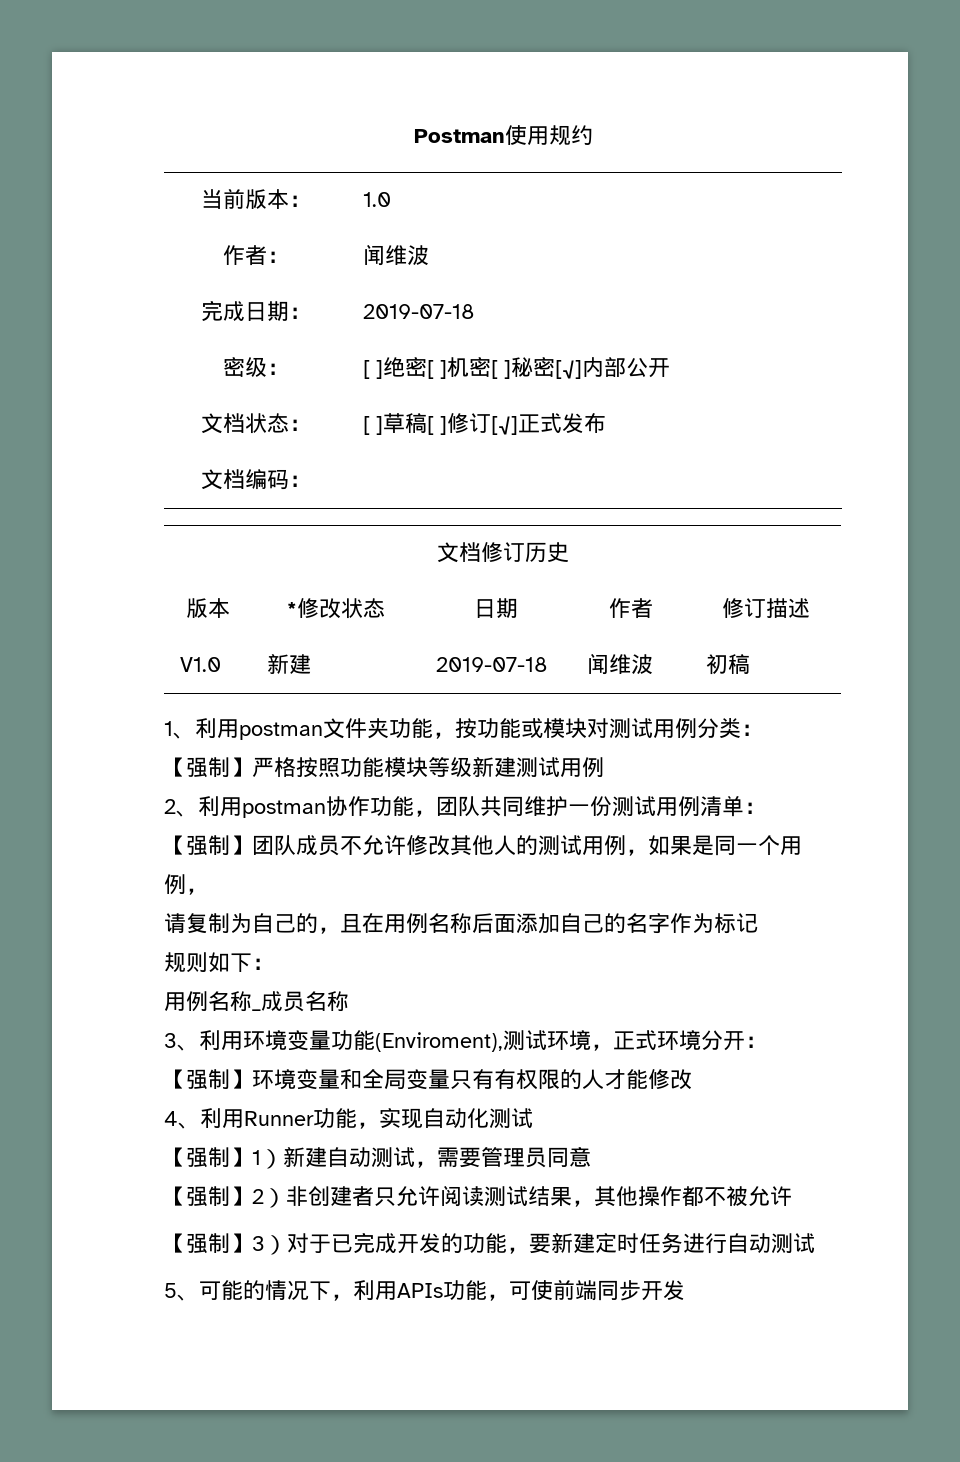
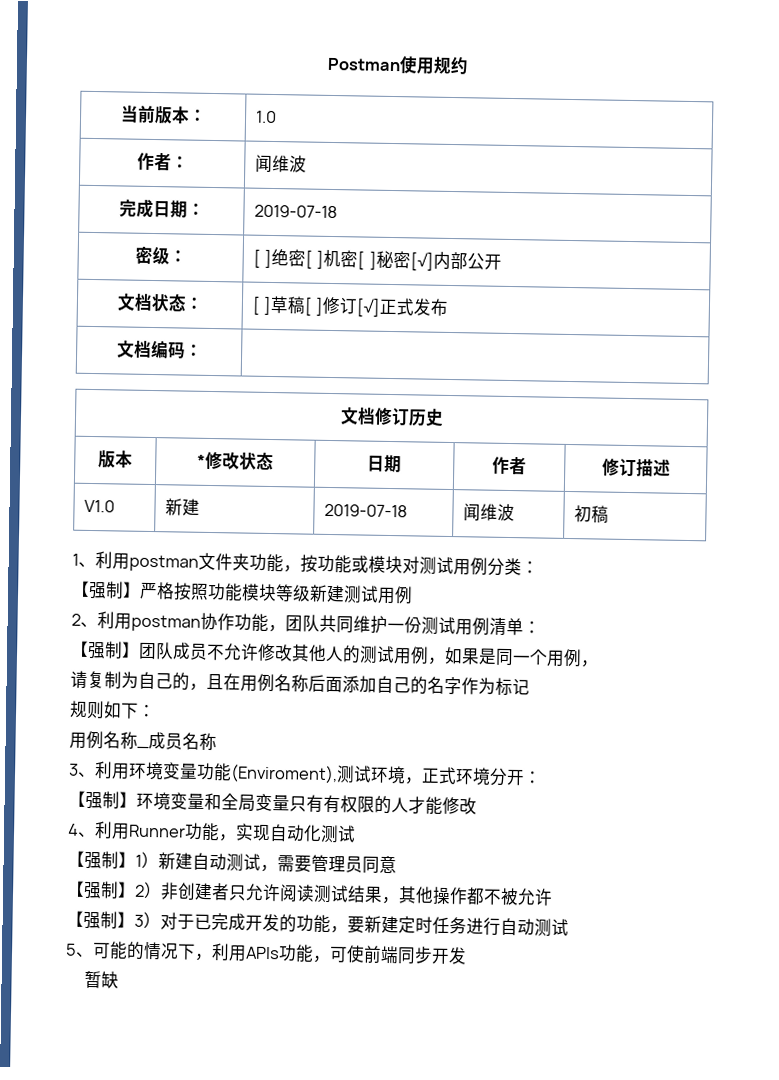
(685, 1290) none -> [83,970,119,989] // 暂缺

